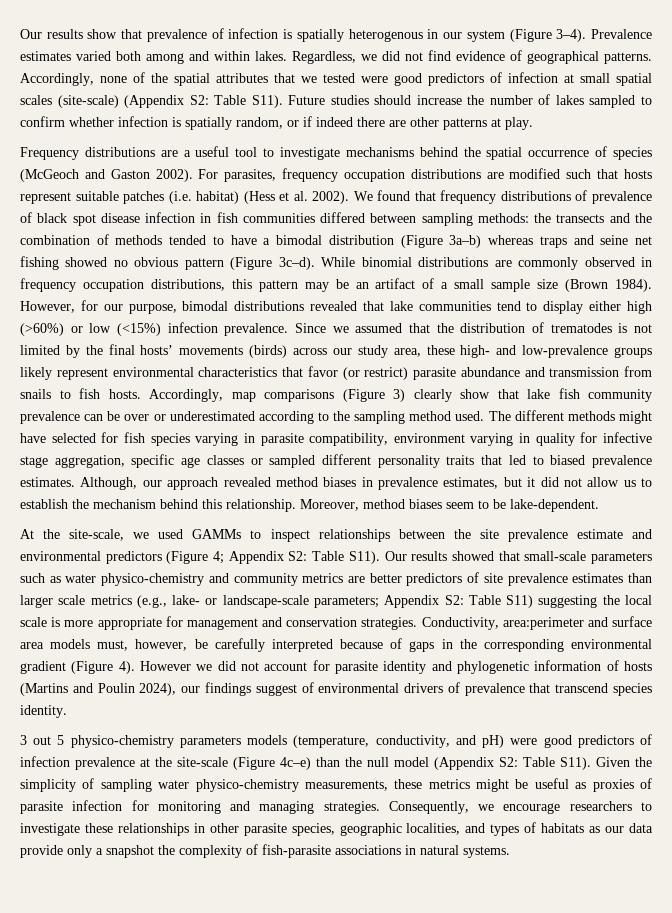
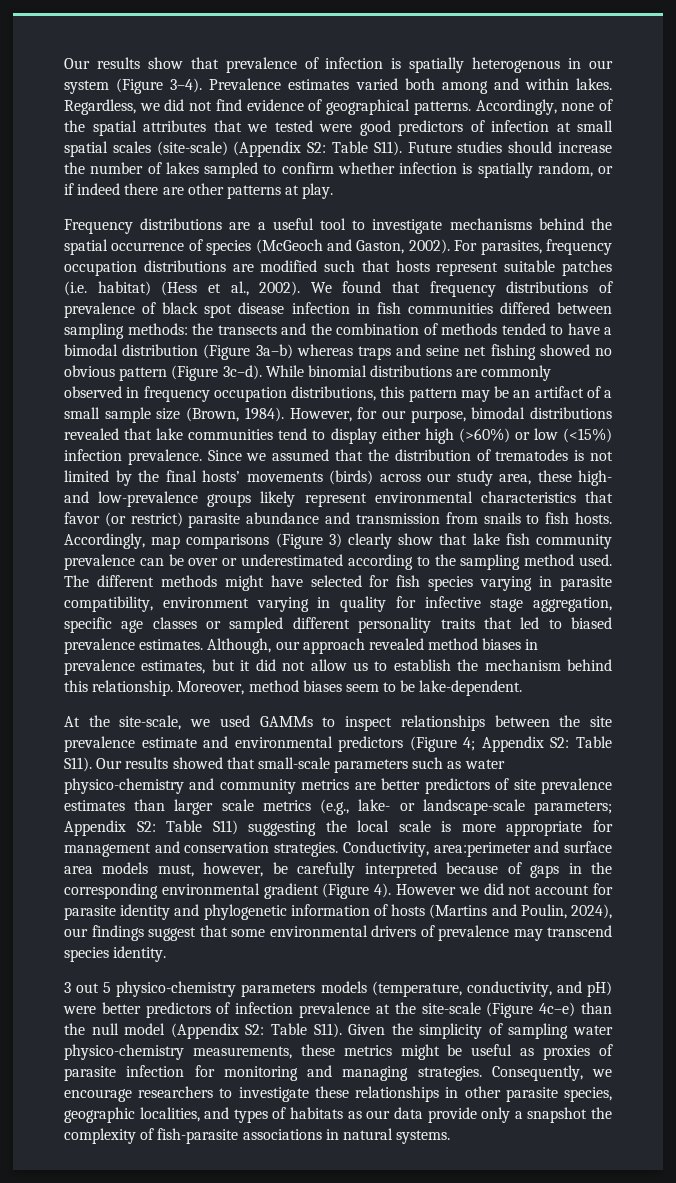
[110,169,150,179] Gaston -> [356,240,405,254] Gaston,
[293,191,308,201] al. -> [230,281,249,296] al.,
[565,279,609,292] (Brown -> [186,407,240,422] (Brown,
[97,683,135,693] Poulin -> [520,904,567,919] Poulin,
[301,682,314,693] of -> [199,925,265,937] that some
[529,683,551,693] that -> [513,929,543,941] may
[543,735,572,748] good -> [101,1002,141,1014] better

